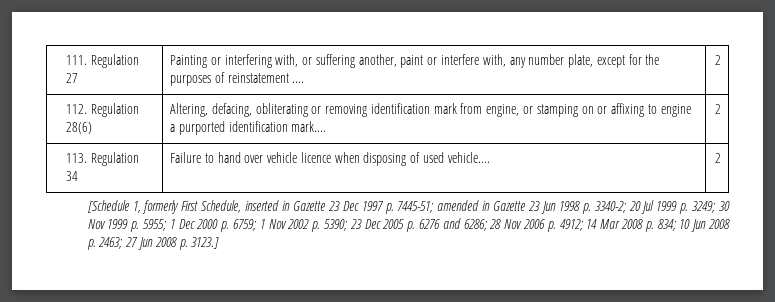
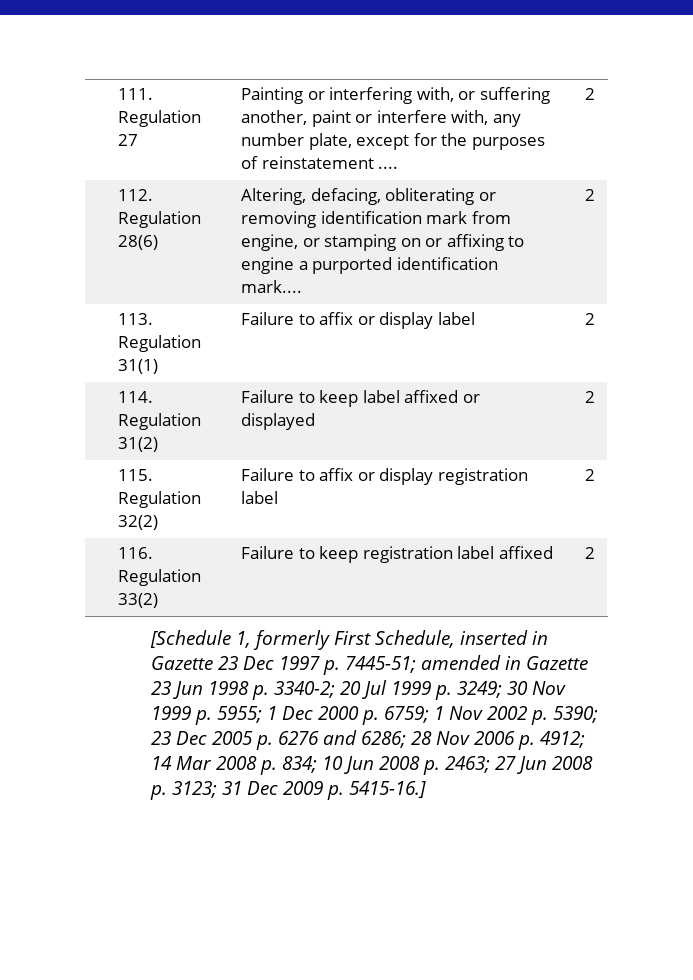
[66,171,79,181] [169,152,490,166] 34 | Failure to hand over vehicle licence when disposing of used vehicle.... -> [118,359,159,374] [241,312,475,329] [584,313,595,325] [118,391,154,403] [118,413,202,430] [118,437,159,452] [241,390,480,407] [241,413,316,430] [584,391,595,403] [118,469,154,481] [118,491,202,508] [118,515,159,530] [241,468,528,485] [241,491,279,504] [584,469,595,481] [118,547,154,559] [118,569,202,586] [118,593,159,608] [241,546,553,563] 31(1) | Failure to affix or display label | 2 // 114. Regulation 31(2) | Failure to keep label affixed or displayed | 2 // 115. Regulation 32(2) | Failure to affix or display registration label | 2 // 116. Regulation 33(2) | Failure to keep registration label affixed
[191,237,220,249] 3123.] -> [172,781,427,800] 3123; 31 Dec 2009 p. 5415-16.]

